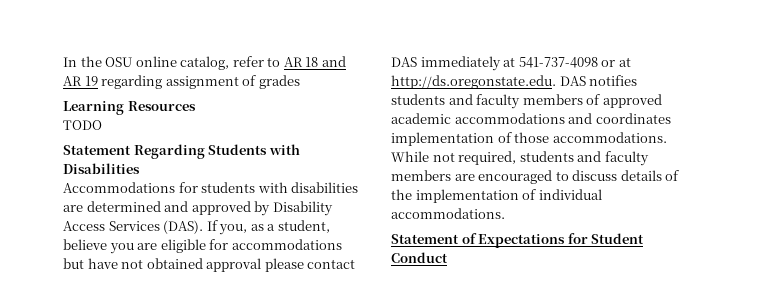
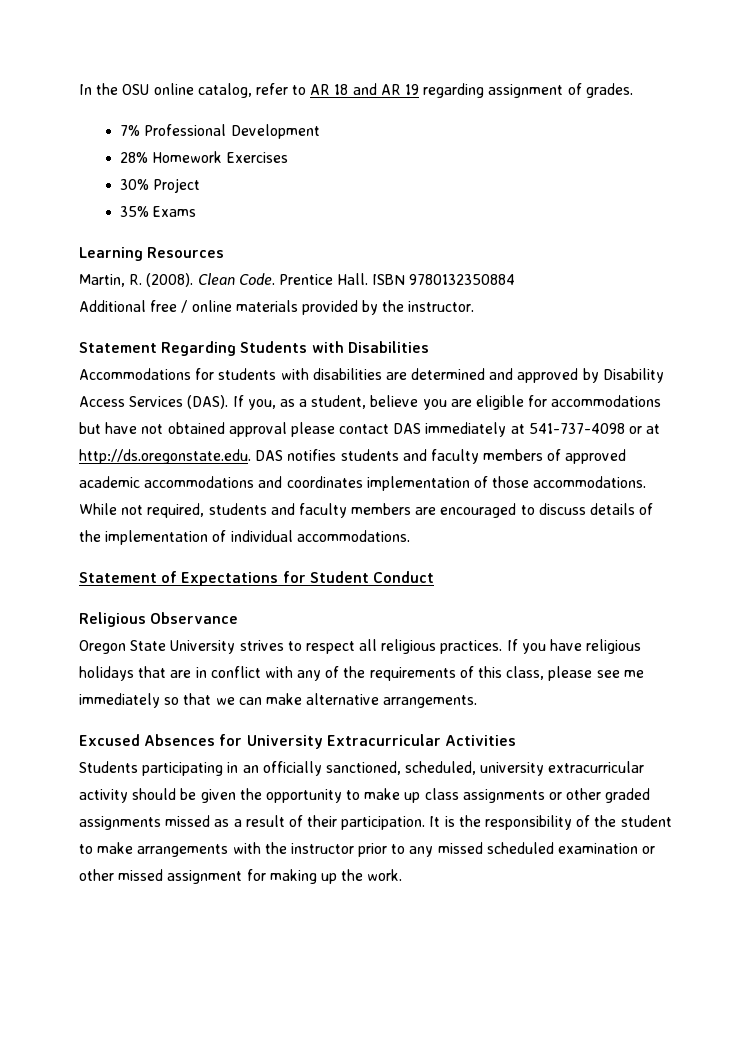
[258,75,300,89] [63,101,196,115] [63,120,102,130] grades // Learning Resources // TODO -> [585,83,633,98] [120,124,320,139] [120,151,288,163] [120,178,201,193] [120,206,197,217] [79,247,225,261] [79,273,516,287] [79,300,475,315] grades. // 7% Professional Development // 28% Homework Exercises // 30% Project // 35% Exams // Learning Resources // Martin, R. (2008). Clean Code. Prentice Hall. ISBN 9780132350884 // Additional free / online materials provided by the instructor.
(448, 257) none -> [79,612,239,627] [79,639,642,654] [79,666,644,681] [79,693,478,708] [79,734,516,749] [79,761,645,776] [79,788,651,803] [79,815,672,830] [79,842,656,857] [79,869,403,884] // Religious Observance // Oregon State University strives to respect all religious practices. If you have religious holidays that are in conflict with any of the requirements of this class, please see me immediately so that we can make alternative arrangements. // Excused Absences for University Extracurricular Activities // Students participating in an officially sanctioned, scheduled, university extracurricular activity should be given the opportunity to make up class assignments or other graded assignments missed as a result of their participation. It is the responsibility of the student to make arrangements with the instructor prior to any missed scheduled examination or other missed assignment for making up the work.

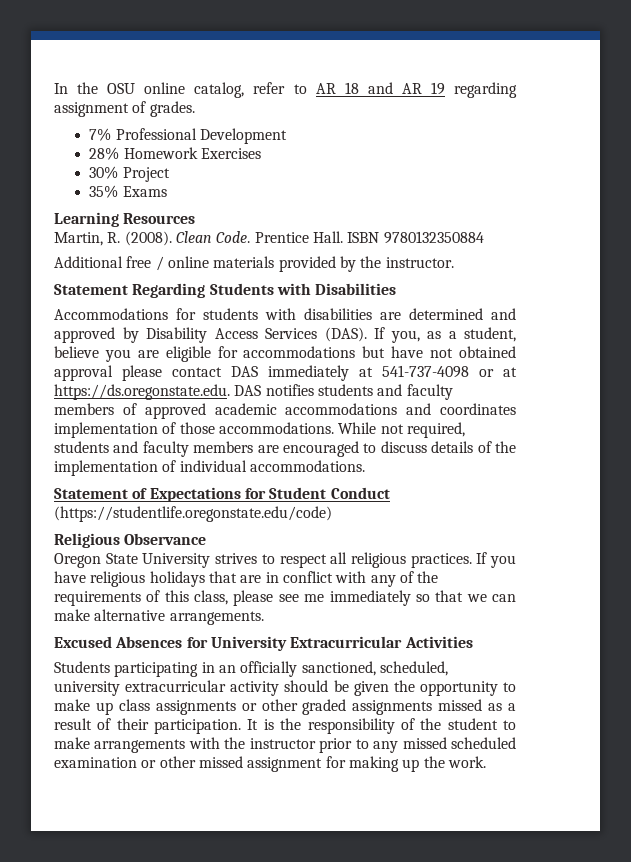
[79,449,251,464] http://ds.oregonstate.edu. -> [54,384,230,400] https://ds.oregonstate.edu.
(434, 577) none -> [54,506,332,522] (https://studentlife.oregonstate.edu/code)

